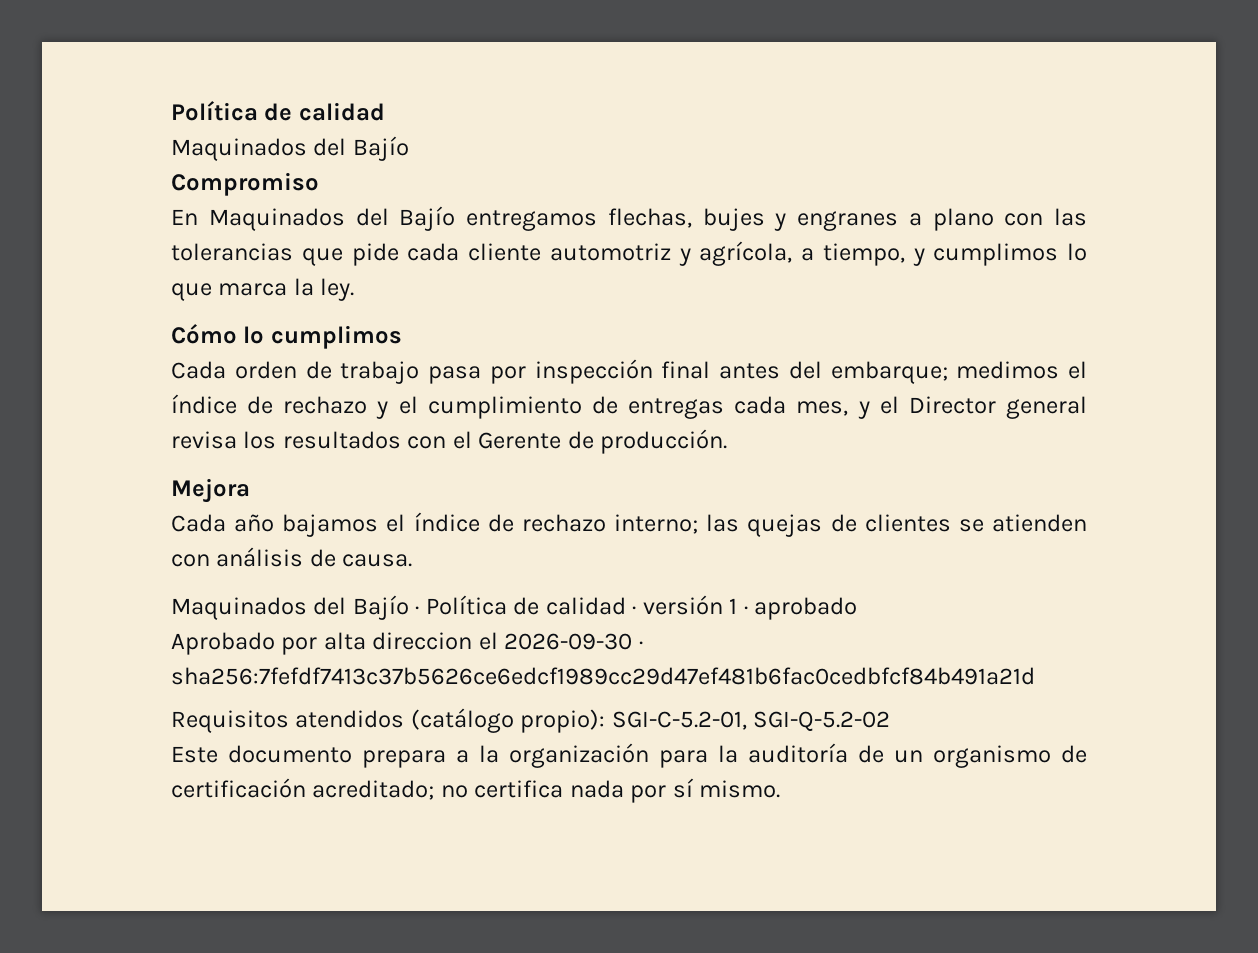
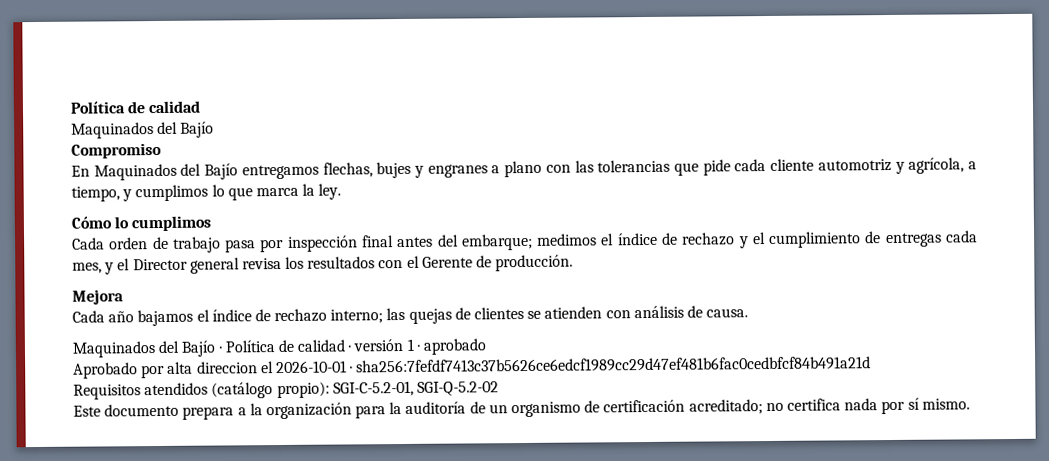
[504,633,633,650] 2026-09-30 -> [275,360,347,374] 2026-10-01

